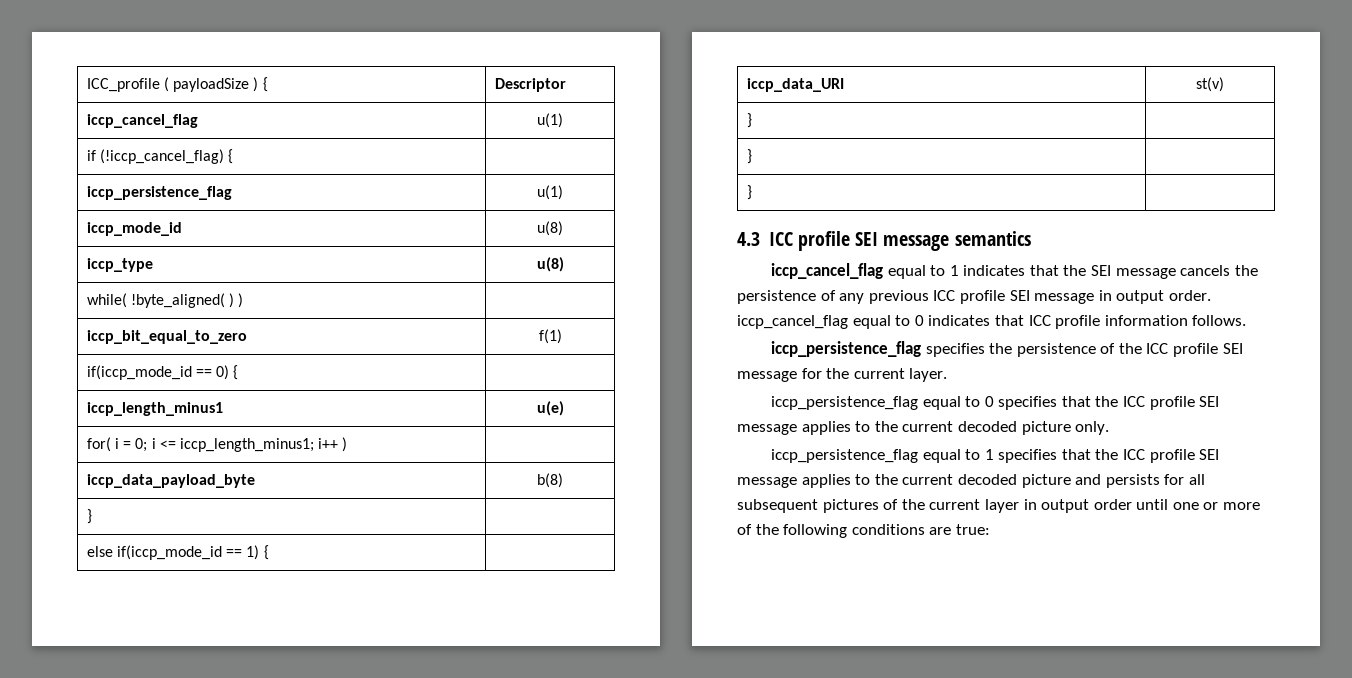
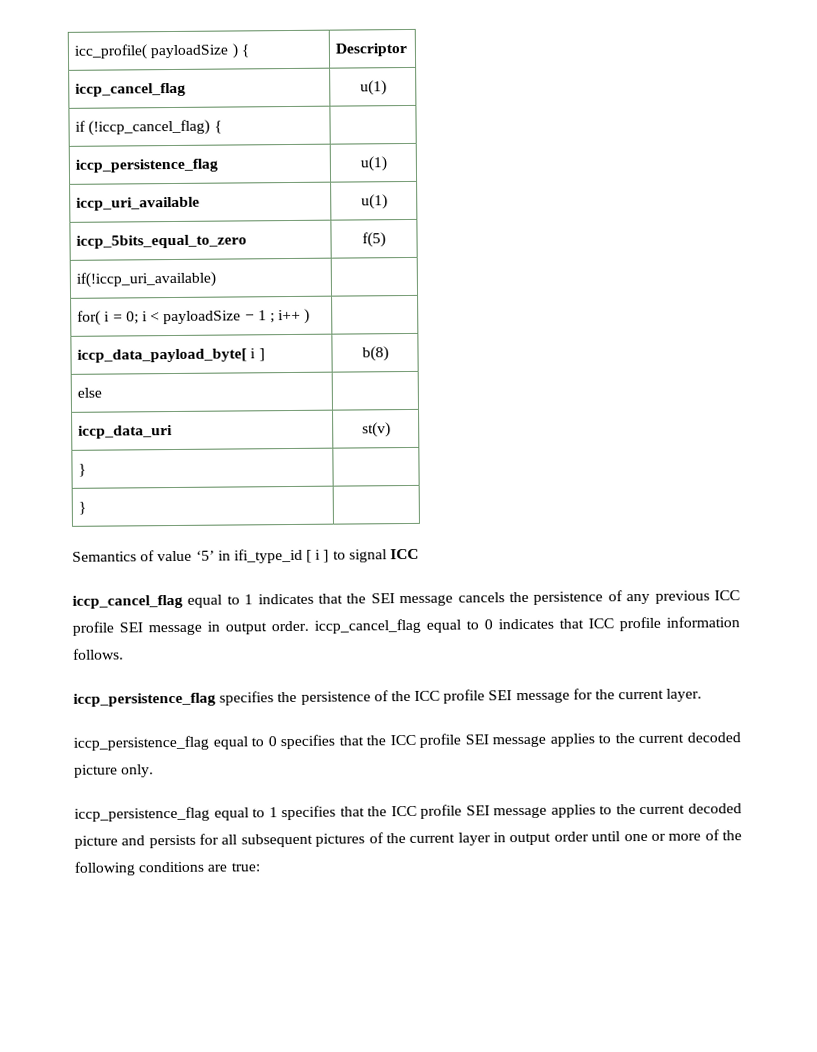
[86,77,170,92] ICC_profile ( -> [74,44,148,60] icc_profile(
[86,222,182,236] [537,221,563,236] [86,258,153,272] [536,257,564,272] [86,293,244,308] [86,330,247,344] [538,329,562,344] [86,365,239,380] [86,402,223,416] [536,401,564,416] iccp_mode_id | u(8) // iccp_type | u(8) // while( !byte_aligned( ) ) | // iccp_bit_equal_to_zero | f(1) // if(iccp_mode_id == 0) { | // iccp_length_minus1 | u(e) -> [76,196,201,211] [360,194,388,210] [76,234,248,249] [362,232,386,248] [76,271,217,288] iccp_uri_available | u(1) // iccp_5bits_equal_to_zero | f(5) // if(!iccp_uri_available) |
[159,437,348,452] [86,474,255,488] [537,473,563,488] [86,509,92,524] [86,545,269,560] [746,78,844,92] [1196,77,1224,92] [746,113,752,128] [746,149,752,164] [746,185,752,200] [737,231,1031,251] <= iccp_length_minus1; i++ ) | // iccp_data_payload_byte | b(8) // } | // else if(iccp_mode_id == 1) { | // iccp_data_URI | st(v) // } | // } | // } | // 4.3 ICC profile SEI message semantics -> [150,308,311,325] [77,348,265,363] [361,346,389,362] [77,387,103,398] [78,425,174,439] [361,422,391,438] [78,463,87,477] [78,501,87,515] [72,548,420,564] < payloadSize − 1 ; i++ ) | // iccp_data_payload_byte[ i ] | b(8) // else | // iccp_data_uri | st(v) // } | // } | // Semantics of value ‘5’ in ifi_type_id [ i ] to signal ICC

